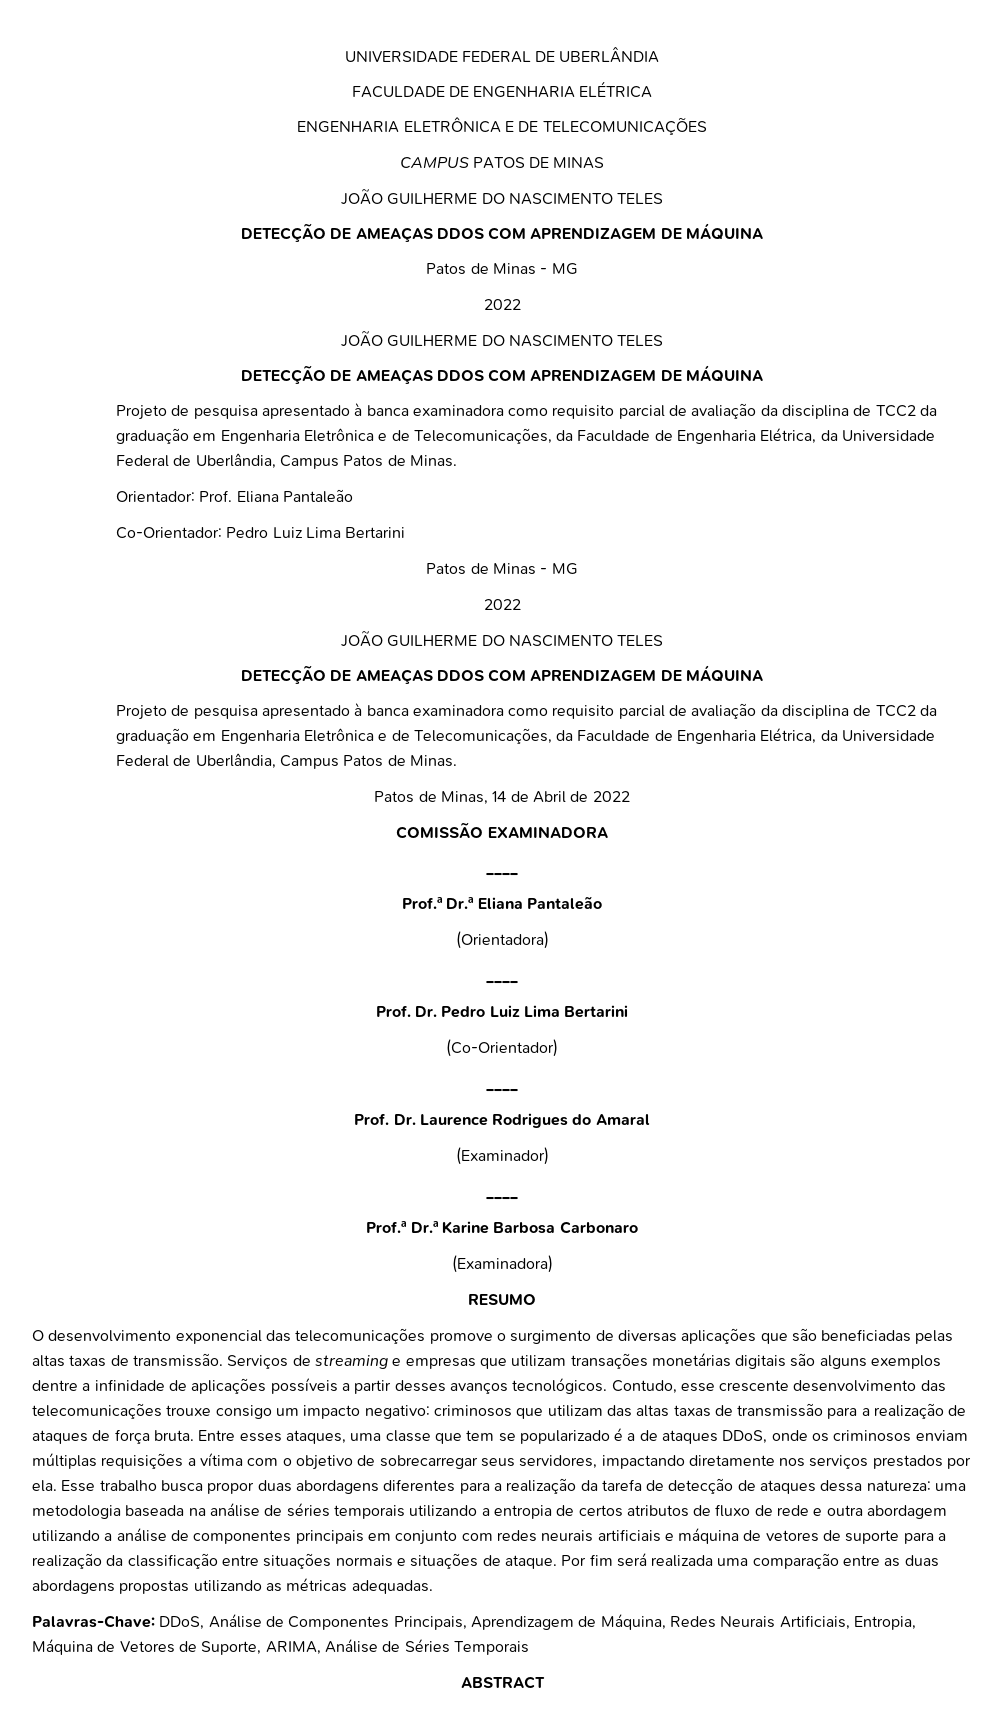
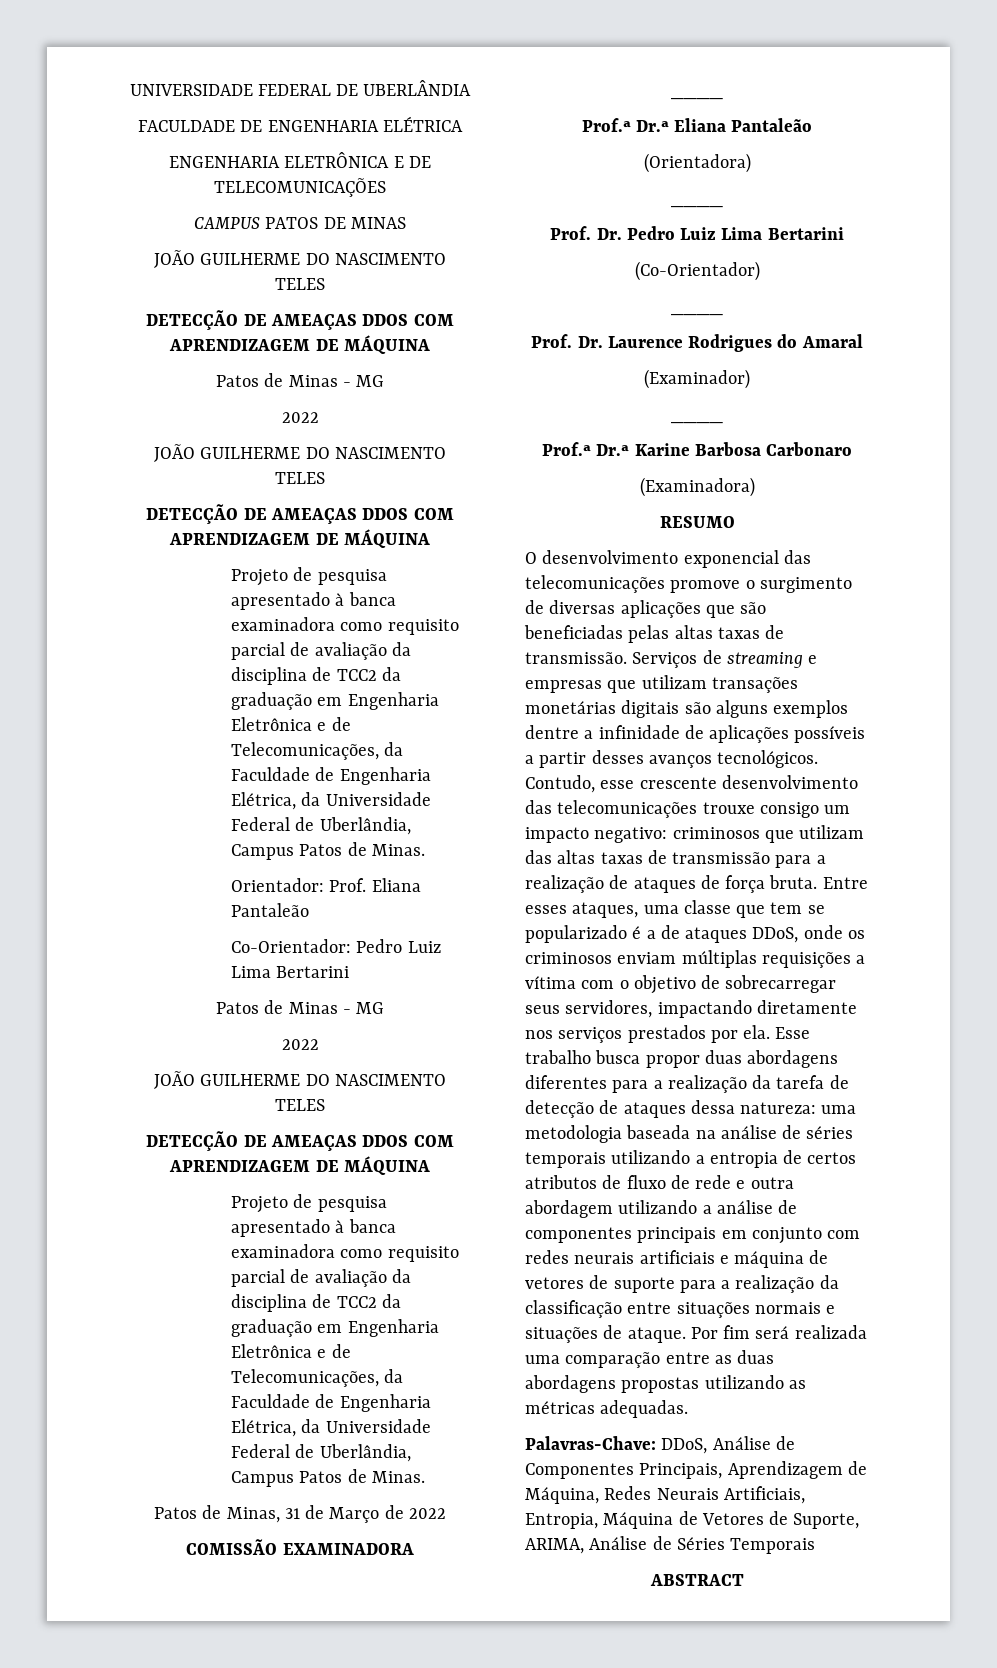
[492,791,566,803] 14 de Abril -> [284,1505,380,1523] 31 de Março

